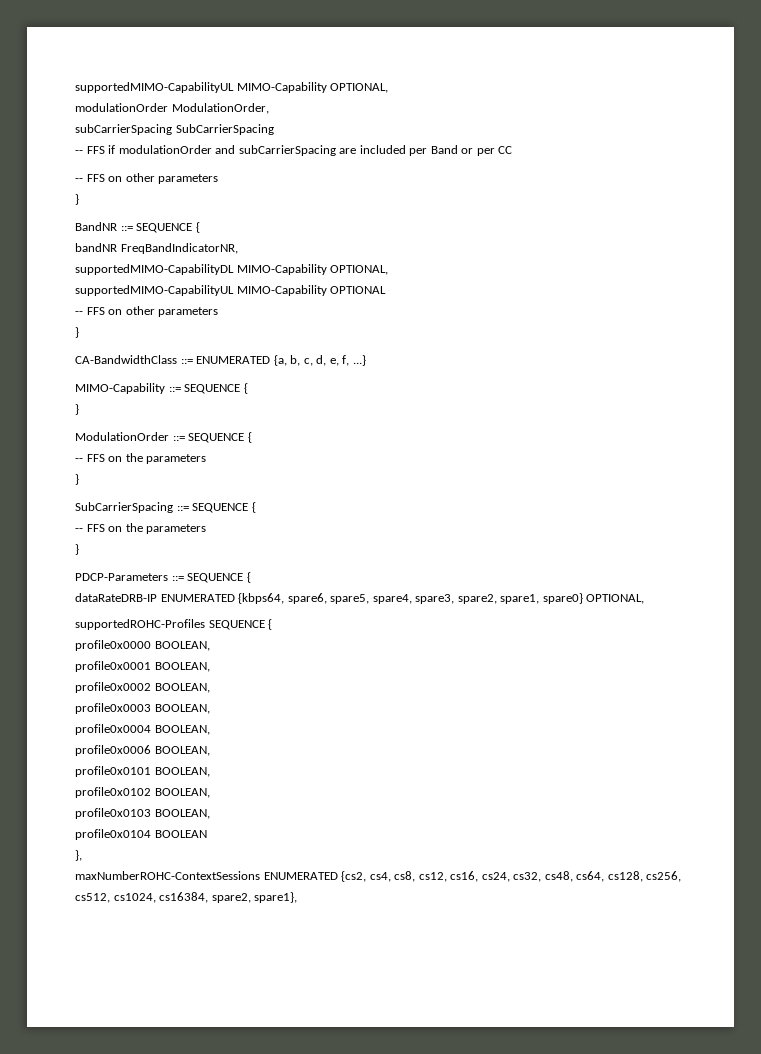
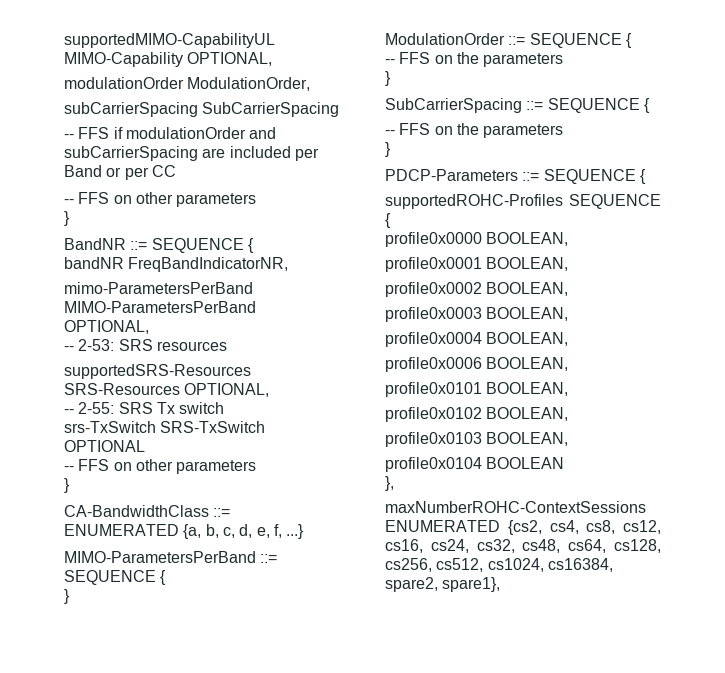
[75,264,389,275] [75,285,327,296] supportedMIMO-CapabilityDL MIMO-Capability OPTIONAL, // supportedMIMO-CapabilityUL MIMO-Capability -> [64,282,253,294] [64,301,256,313] [64,320,149,334] [64,339,227,351] [64,364,251,379] [64,383,270,397] [64,402,225,414] [64,421,266,433] mimo-ParametersPerBand MIMO-ParametersPerBand OPTIONAL, // -- 2-53: SRS resources // supportedSRS-Resources SRS-Resources OPTIONAL, // -- 2-55: SRS Tx switch // srs-TxSwitch SRS-TxSwitch
[75,383,165,394] MIMO-Capability -> [64,551,256,563] MIMO-ParametersPerBand
[75,593,645,604] // dataRateDRB-IP ENUMERATED {kbps64, spare6, spare5, spare4, spare3, spare2, spare1, spare0} OPTIONAL, -> (646, 176) none

